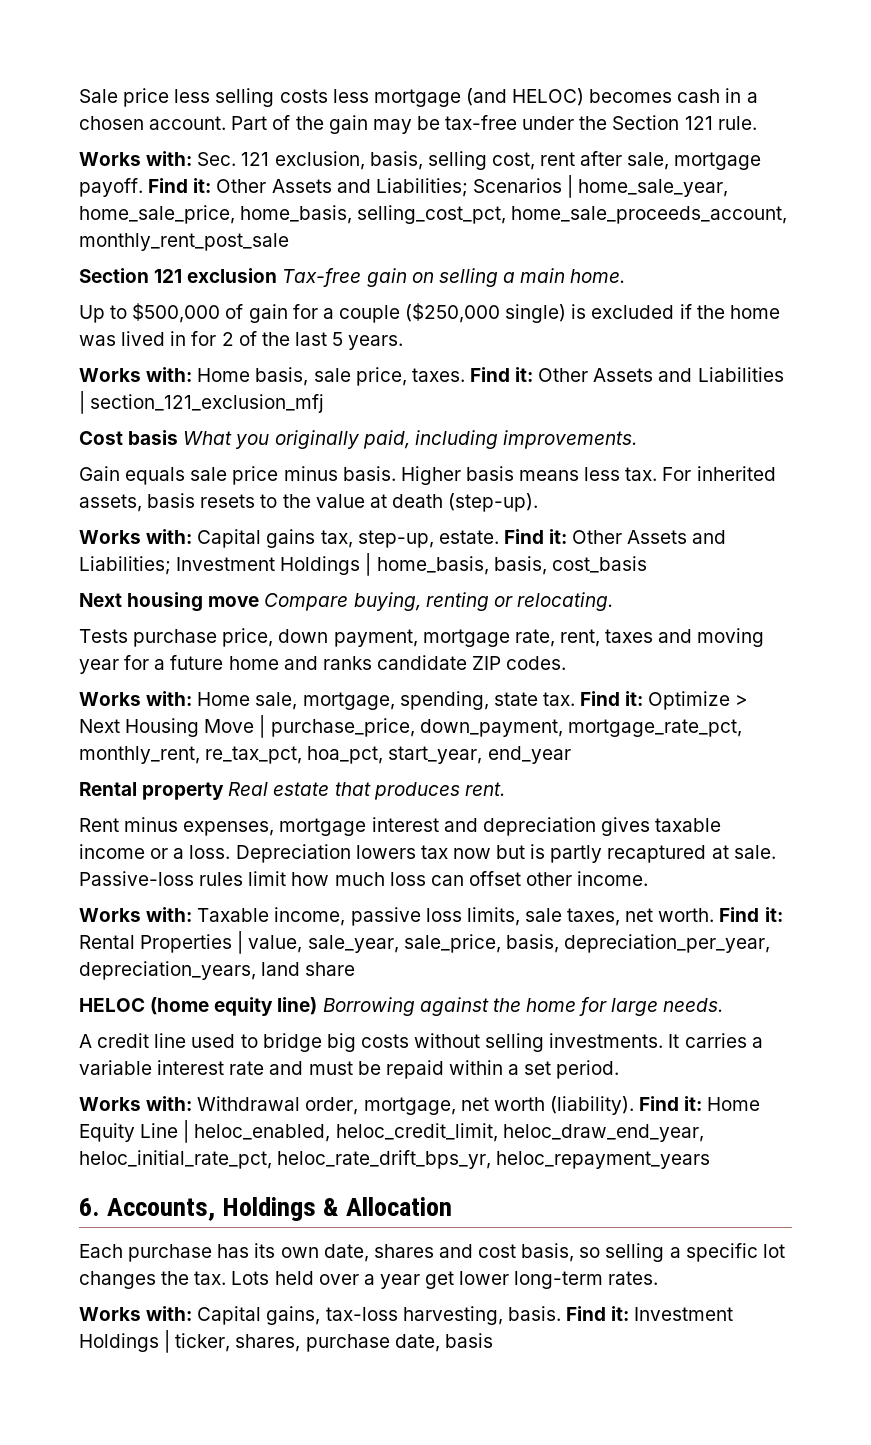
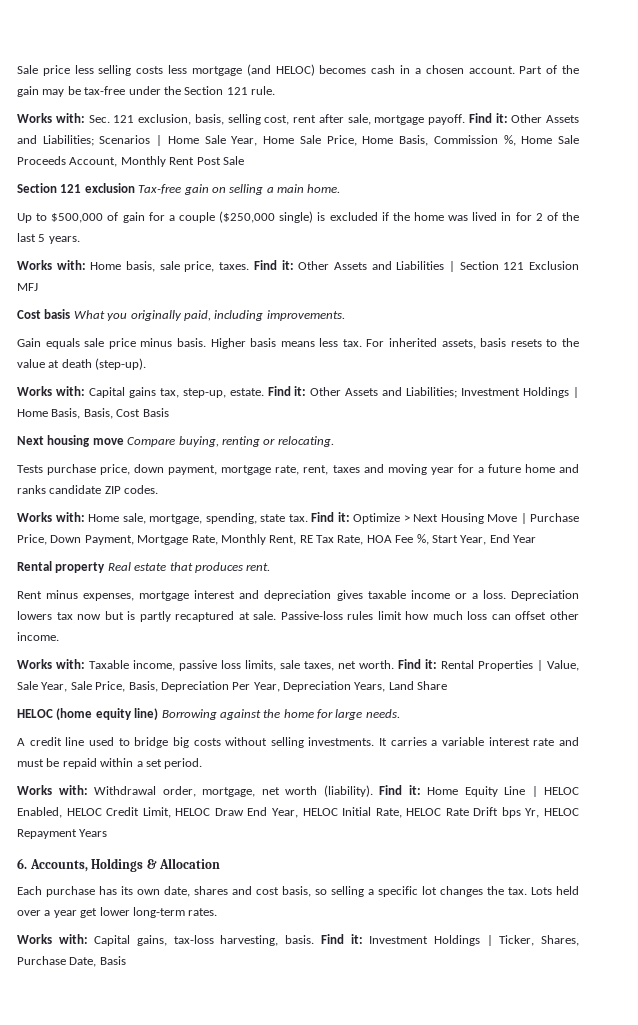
[578,179,729,197] [79,205,788,224] [79,233,289,251] home_sale_year, home_sale_price, home_basis, selling_cost_pct, home_sale_proceeds_account, monthly_rent_post_sale -> [167,135,579,146] [17,156,244,167] Home Sale Year, Home Sale Price, Home Basis, Commission %, Home Sale Proceeds Account, Monthly Rent Post Sale
[90,394,325,413] section_121_exclusion_mfj -> [459,261,579,270] [17,283,38,291] Section 121 Exclusion MFJ
[376,556,647,575] home_basis, basis, cost_basis -> [17,408,169,419] Home Basis, Basis, Cost Basis
[270,718,742,737] [79,746,571,764] purchase_price, down_payment, mortgage_rate_pct, monthly_rent, re_tax_pct, hoa_pct, start_year, end_year -> [530,513,579,522] [17,534,536,545] Purchase Price, Down Payment, Mortgage Rate, Monthly Rent, RE Tax Rate, HOA Fee %, Start Year, End Year
[248,934,770,953] [79,961,356,980] value, sale_year, sale_price, basis, depreciation_per_year, depreciation_years, land share -> [547,660,579,671] [17,681,448,692] Value, Sale Year, Sale Price, Basis, Depreciation Per Year, Depreciation Years, Land Share
[194,1123,704,1142] [79,1150,711,1169] heloc_enabled, heloc_credit_limit, heloc_draw_end_year, heloc_initial_rate_pct, heloc_rate_drift_bps_yr, heloc_repayment_years -> [544,787,579,795] [17,807,579,818] [17,829,108,839] HELOC Enabled, HELOC Credit Limit, HELOC Draw End Year, HELOC Initial Rate, HELOC Rate Drift bps Yr, HELOC Repayment Years
[175,1333,493,1352] ticker, shares, purchase date, basis -> [499,935,579,946] [17,956,126,967] Ticker, Shares, Purchase Date, Basis

